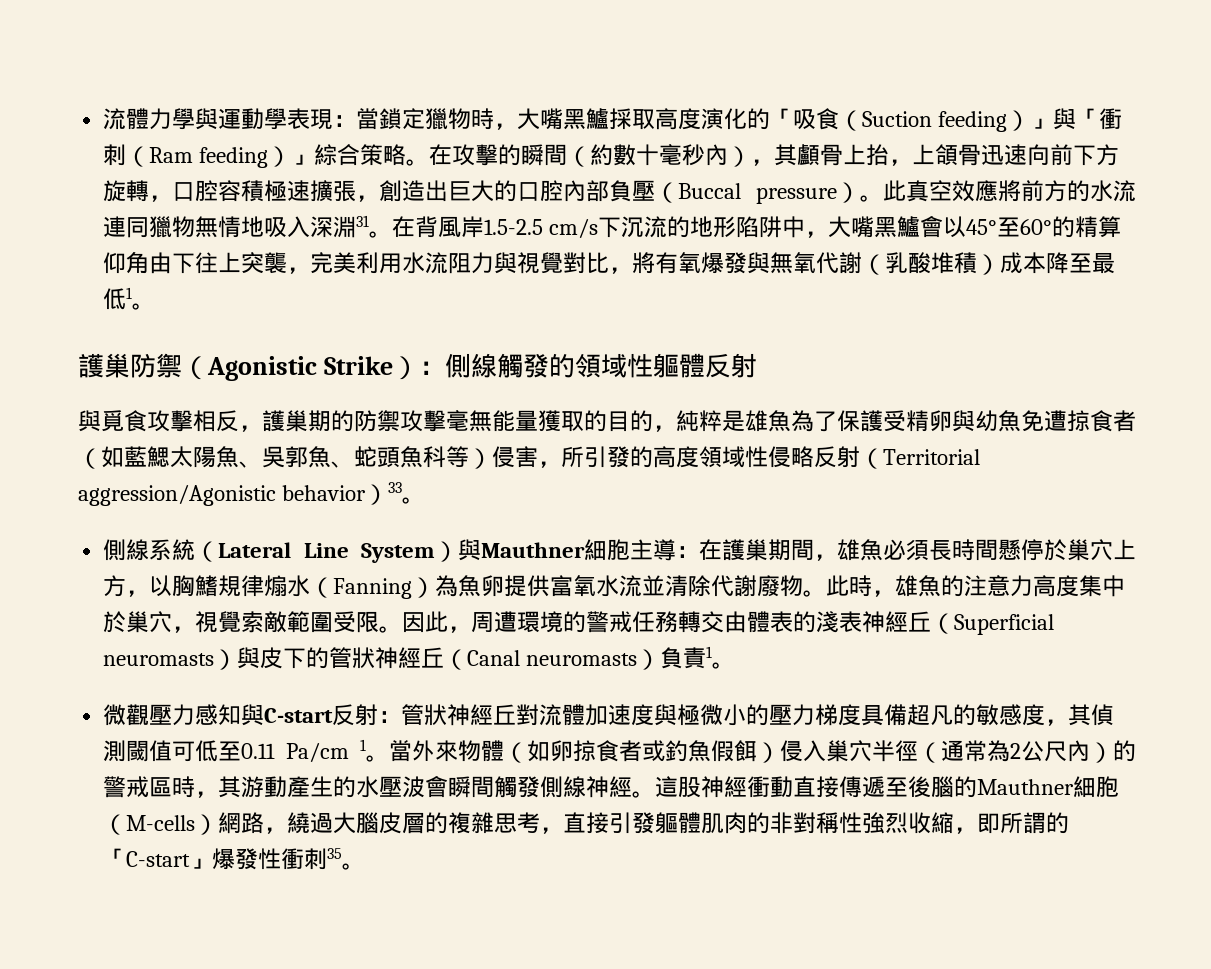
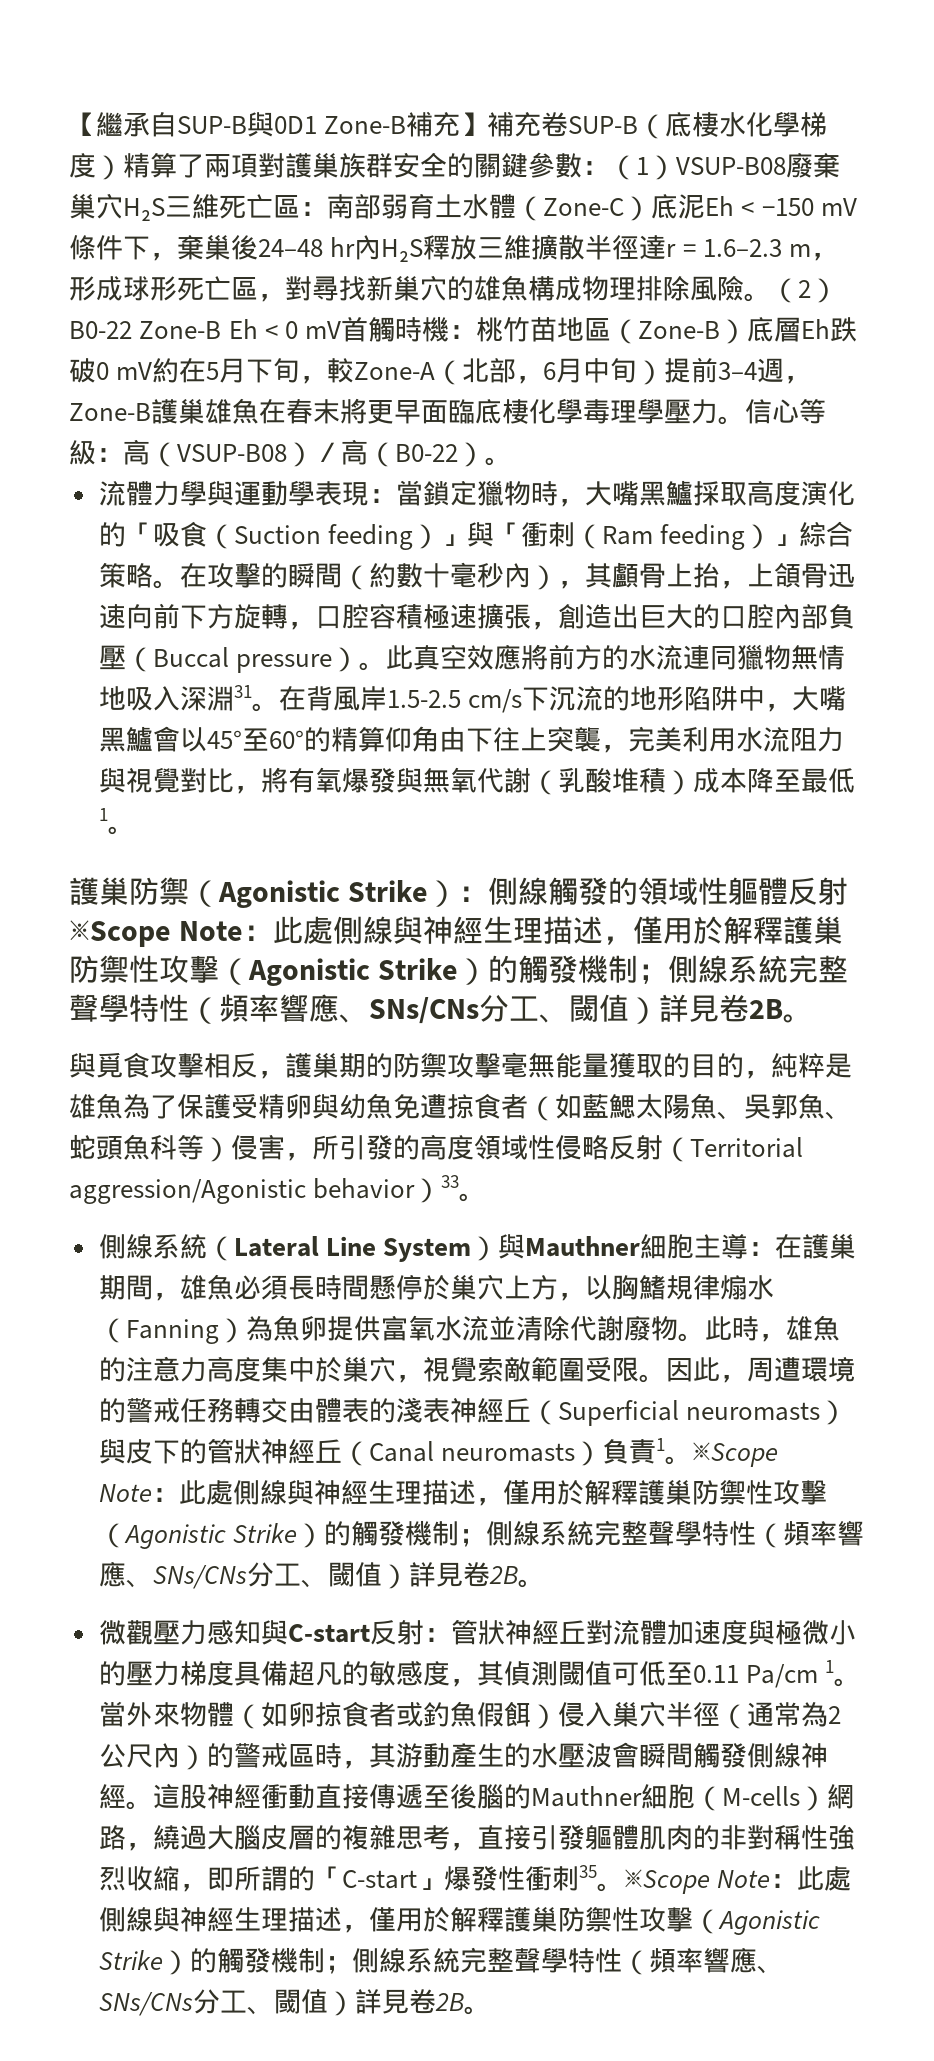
(103, 119) none -> [69,111,828,139] [69,152,840,180] [69,193,857,221] [69,234,839,262] [69,275,838,303] [69,316,858,344] [69,357,812,385] [69,398,826,425] [69,439,512,467] 【繼承自SUP-B與0D1 Zone-B補充】補充卷SUP-B（底棲水化學梯度）精算了兩項對護巢族群安全的關鍵參數：（1）VSUP-B08廢棄巢穴H₂S三維死亡區：南部弱育土水體（Zone-C）底泥Eh < −150 mV條件下，棄巢後24–48 hr內H₂S釋放三維擴散半徑達r = 1.6–2.3 m，形成球形死亡區，對尋找新巢穴的雄魚構成物理排除風險。（2）B0-22 Zone-B Eh < 0 mV首觸時機：桃竹苗地區（Zone-B）底層Eh跌破0 mV約在5月下旬，較Zone-A（北部，6月中旬）提前3–4週，Zone-B護巢雄魚在春末將更早面臨底棲化學毒理學壓力。信心等級：高（VSUP-B08）／高（B0-22）。 //
(757, 365) none -> [69,916,844,947] [69,955,849,986] [69,994,813,1024] ※Scope Note：此處側線與神經生理描述，僅用於解釋護巢防禦性攻擊（Agonistic Strike）的觸發機制；側線系統完整聲學特性（頻率響應、SNs/CNs分工、閾值）詳見卷2B。
(736, 665) none -> [691,1442,778,1467] [98,1479,827,1506] [98,1520,864,1549] [98,1561,545,1589] ※Scope Note：此處側線與神經生理描述，僅用於解釋護巢防禦性攻擊（Agonistic Strike）的觸發機制；側線系統完整聲學特性（頻率響應、SNs/CNs分工、閾值）詳見卷2B。
(366, 866) none -> [623,1866,851,1894] [98,1906,820,1935] [98,1947,784,1975] [98,1989,491,2016] ※Scope Note：此處側線與神經生理描述，僅用於解釋護巢防禦性攻擊（Agonistic Strike）的觸發機制；側線系統完整聲學特性（頻率響應、SNs/CNs分工、閾值）詳見卷2B。

